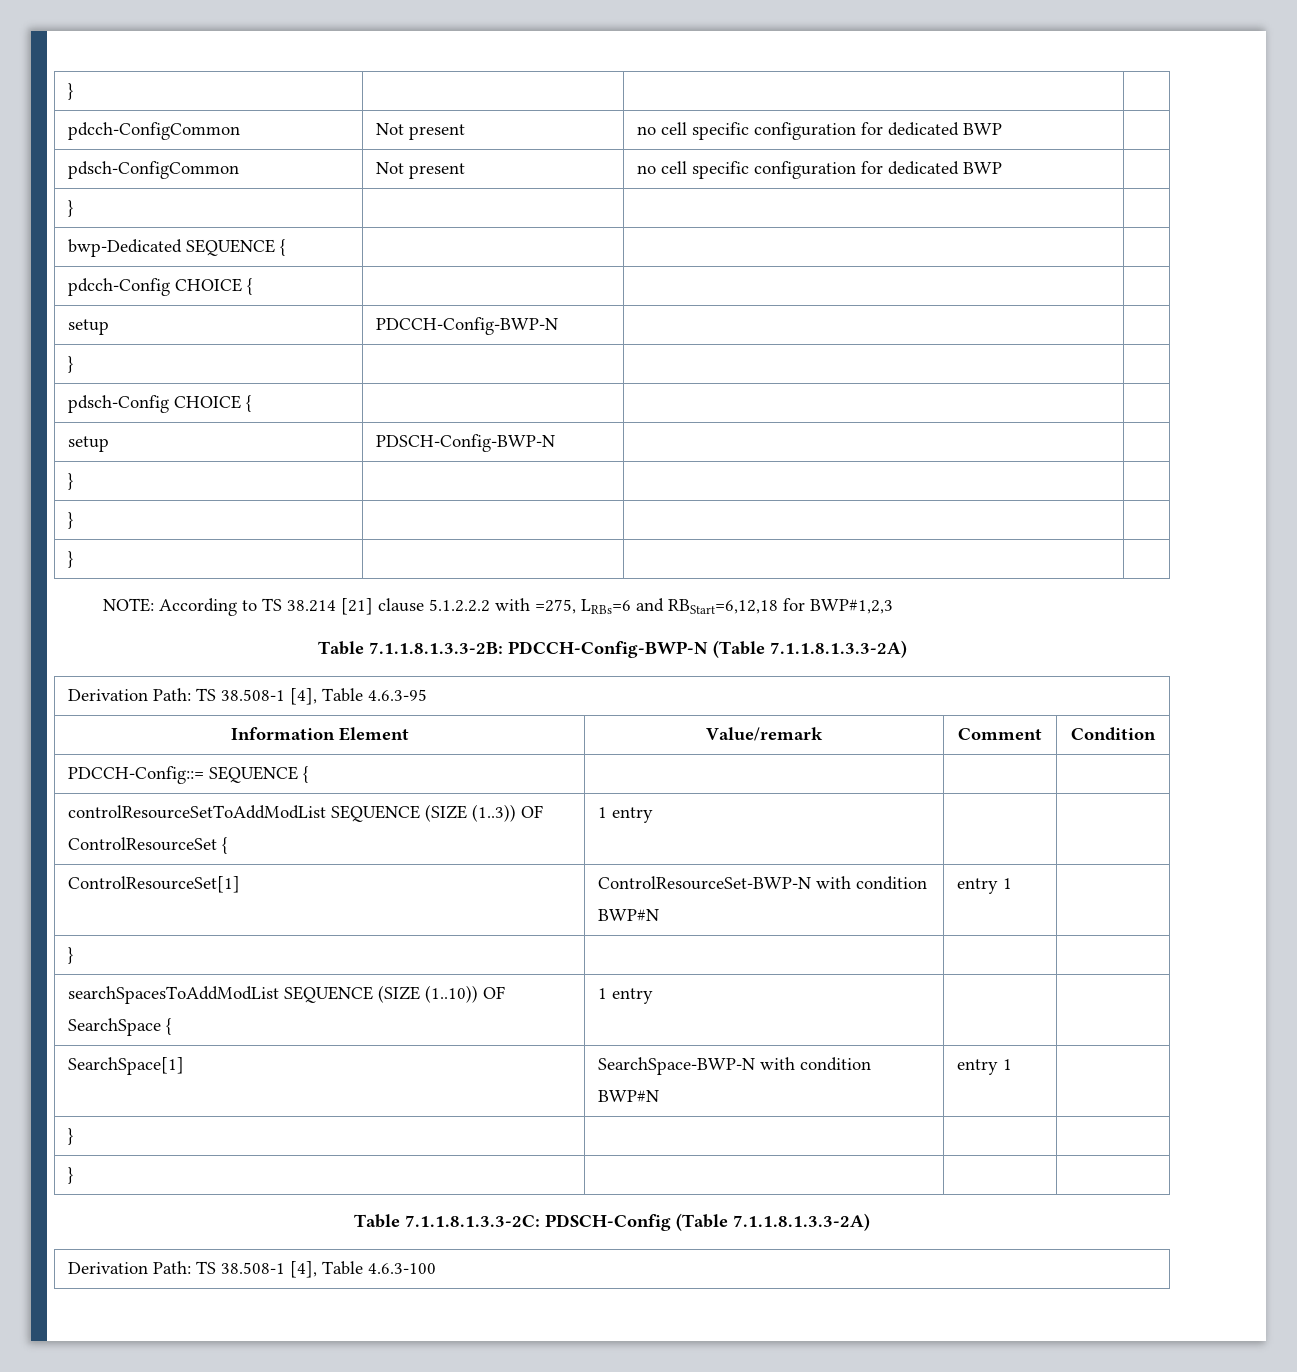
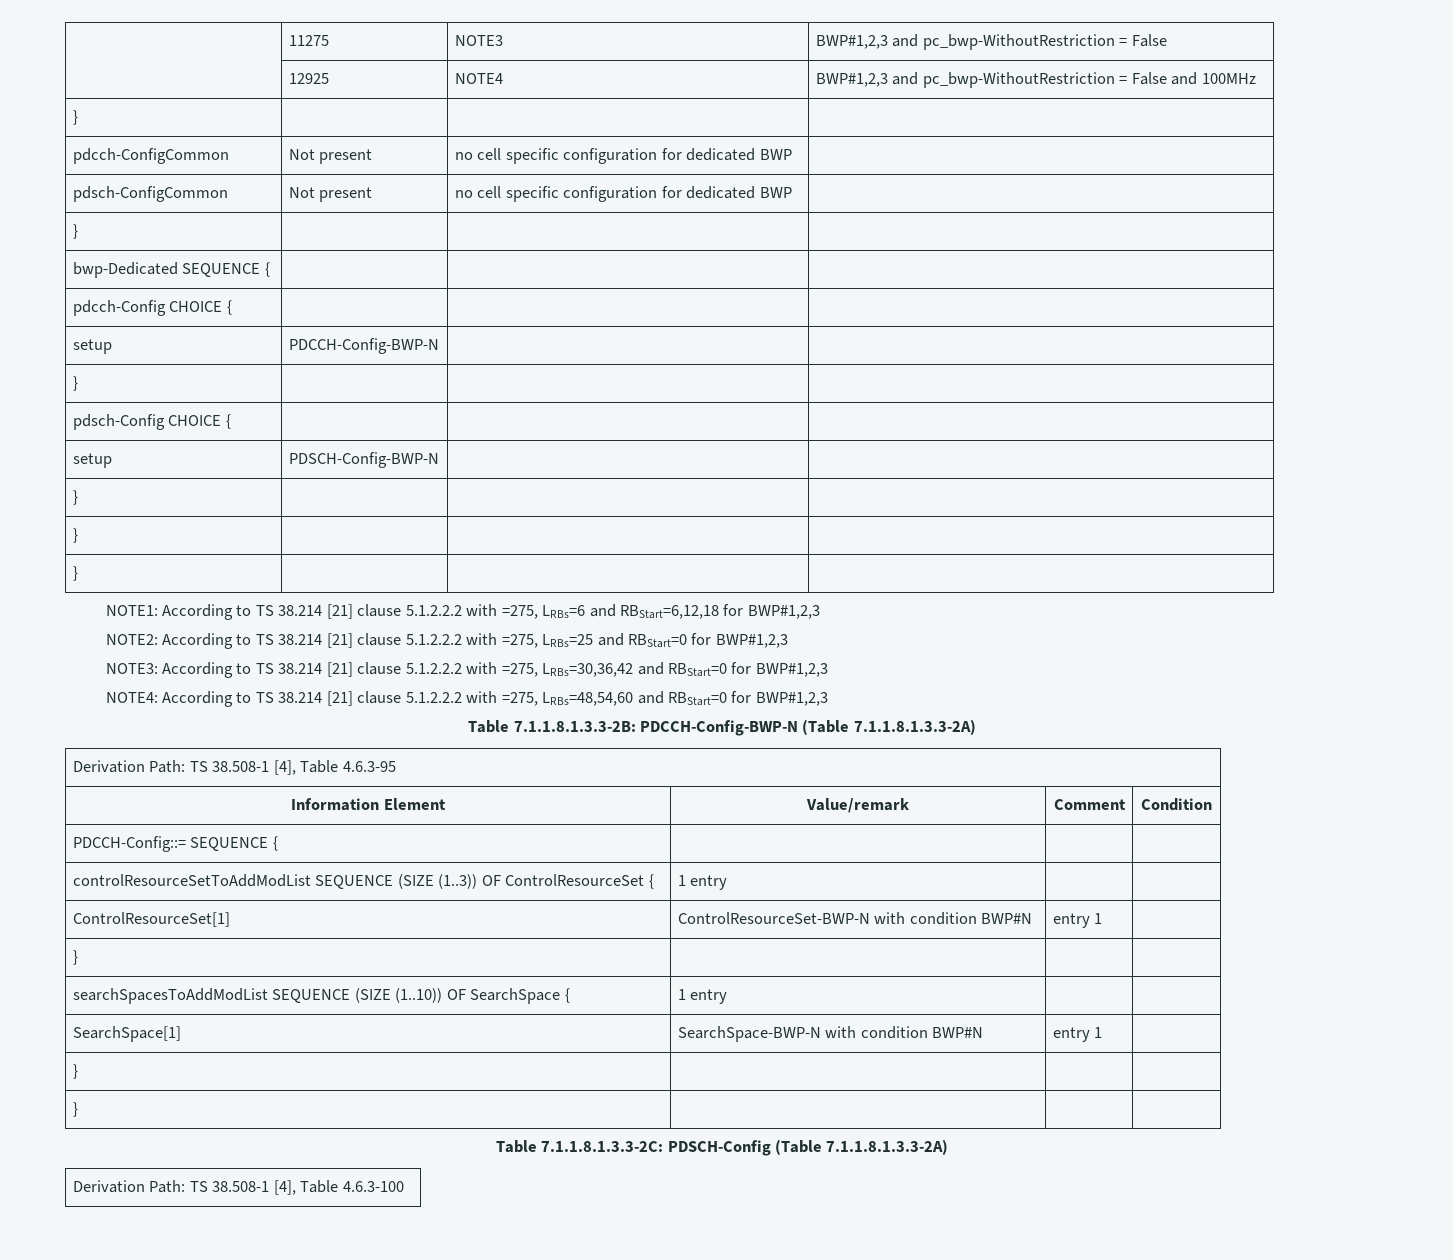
(67, 91) none -> [288,35,329,46] [454,35,503,46] [815,34,1167,50] [288,73,329,84] [454,73,503,84] [815,72,1256,88] | 11275 | NOTE3 | BWP#1,2,3 and pc_bwp-WithoutRestriction = False // | 12925 | NOTE4 | BWP#1,2,3 and pc_bwp-WithoutRestriction = False and 100MHz //
[102,598,154,612] NOTE: -> [105,605,158,616] NOTE1:
(893, 606) none -> [105,633,788,649] [105,662,828,678] [105,691,828,707] // NOTE2: According to TS 38.214 [21] clause 5.1.2.2.2 with =275, LRBs=25 and RBStart=0 for BWP#1,2,3 // NOTE3: According to TS 38.214 [21] clause 5.1.2.2.2 with =275, LRBs=30,36,42 and RBStart=0 for BWP#1,2,3 // NOTE4: According to TS 38.214 [21] clause 5.1.2.2.2 with =275, LRBs=48,54,60 and RBStart=0 for BWP#1,2,3

